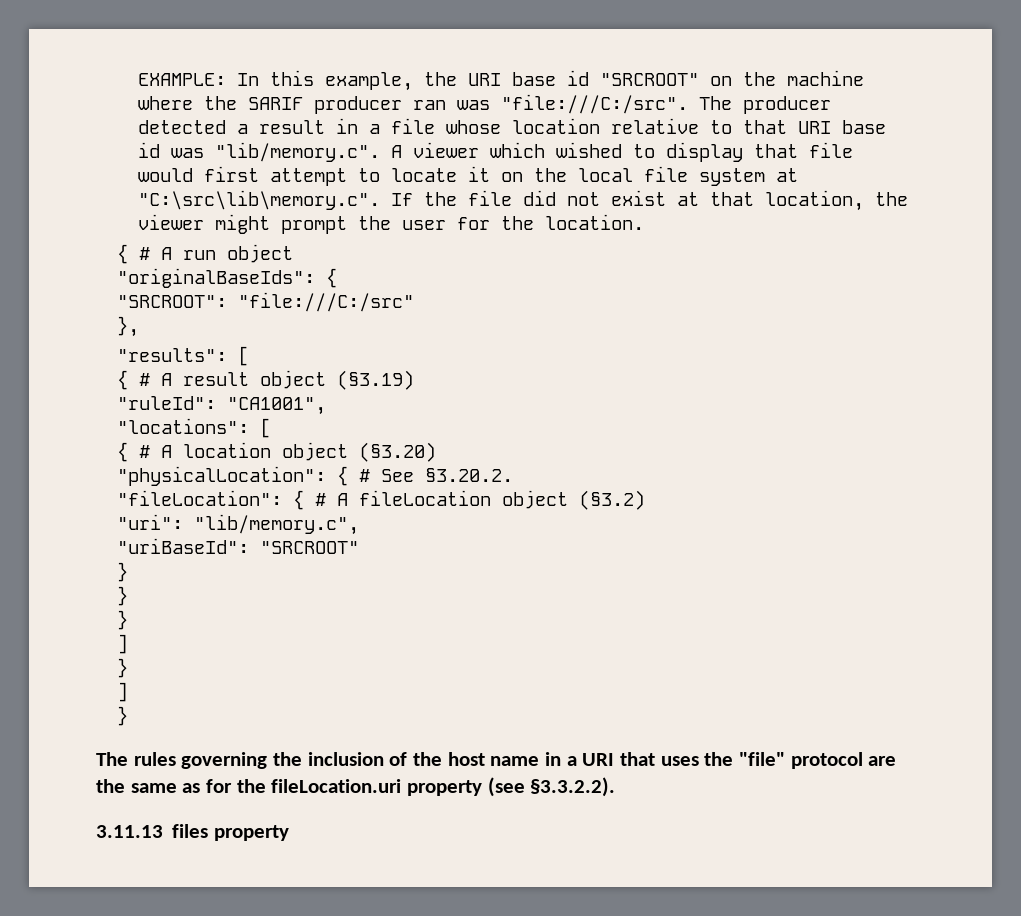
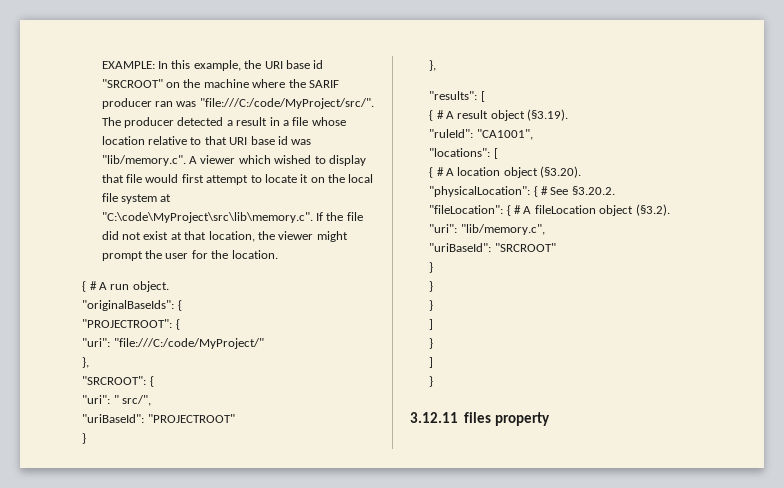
[501,94,689,114] "file:///C:/src". -> [199,98,374,109] "file:///C:/code/MyProject/src/".
[138,190,381,210] "C:\src\lib\memory.c". -> [101,212,313,223] "C:\code\MyProject\src\lib\memory.c".
[227,244,294,263] object -> [132,281,169,292] object.
[117,292,415,312] "SRCROOT": "file:///C:/src" -> [82,319,180,330] [82,338,264,349] [82,357,90,368] [82,376,154,387] [82,395,152,406] [82,414,235,423] [82,433,87,444] "PROJECTROOT": { // "uri": "file:///C:/code/MyProject/" // }, // "SRCROOT": { // "uri": " src/", // "uriBaseId": "PROJECTROOT" // }
[337,370,415,390] (§3.19) -> [527,109,569,121] (§3.19).
[359,442,437,462] (§3.20) -> [540,166,582,178] (§3.20).
[579,490,646,510] (§3.2) -> [635,204,670,216] (§3.2).
[96,752,897,769] [96,777,616,797] [96,825,163,838] The rules governing the inclusion of the host name in a URI that uses the "file" protocol are the same as for the fileLocation.uri property (see §3.3.2.2). // 3.11.13 -> [410,412,458,423] 3.12.11

